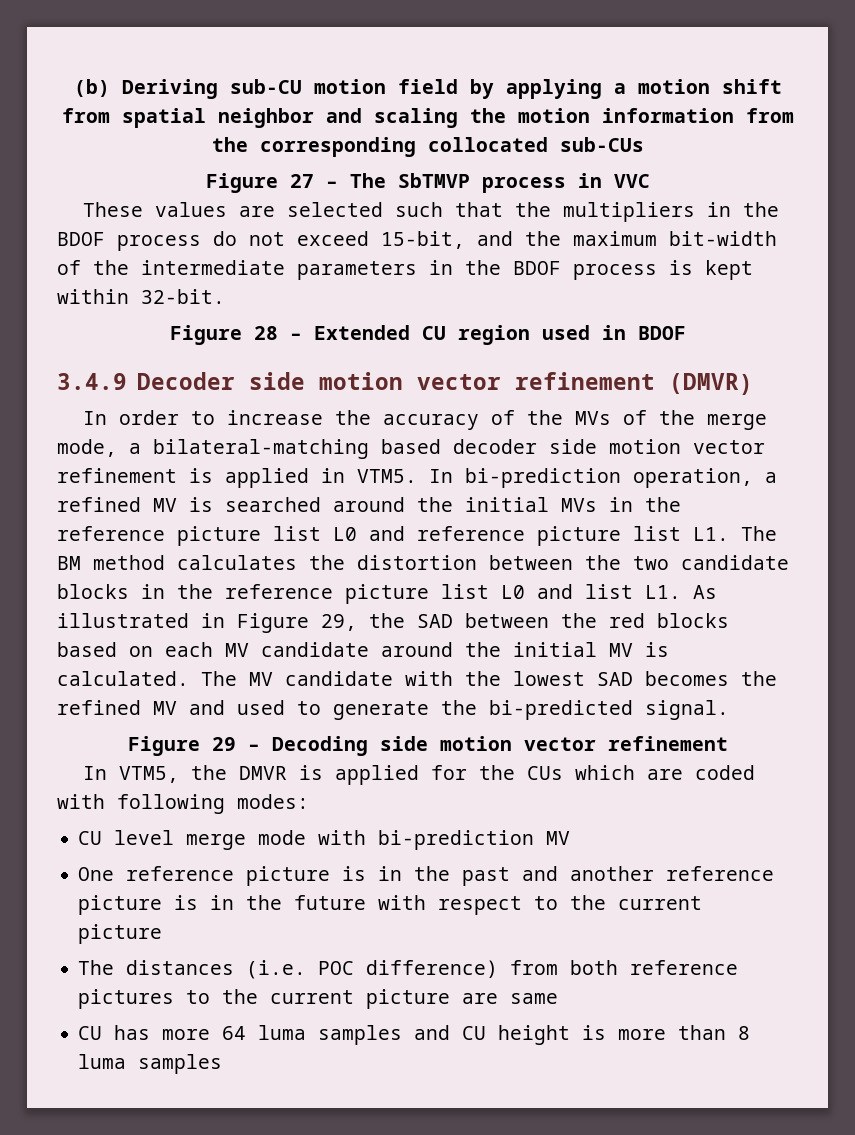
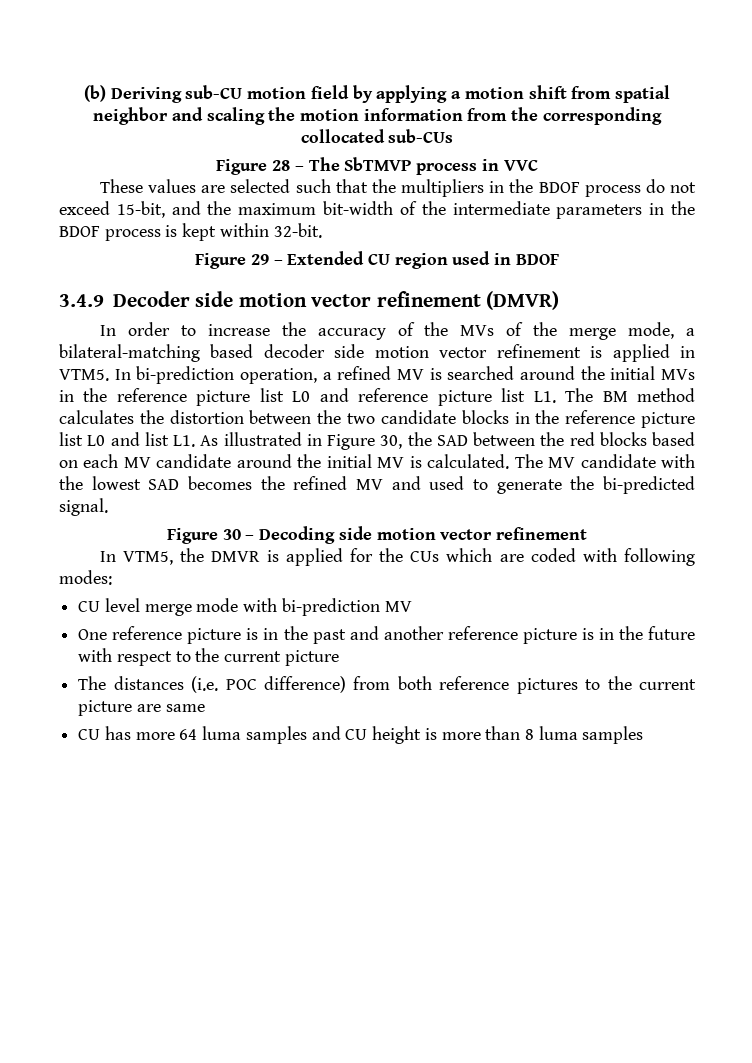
[289,174,314,188] 27 -> [272,160,291,171] 28
[253,326,278,340] 28 -> [250,254,269,265] 29
[321,614,357,631] 29, -> [380,435,403,449] 30,
[211,737,236,751] 29 -> [222,529,241,540] 30

